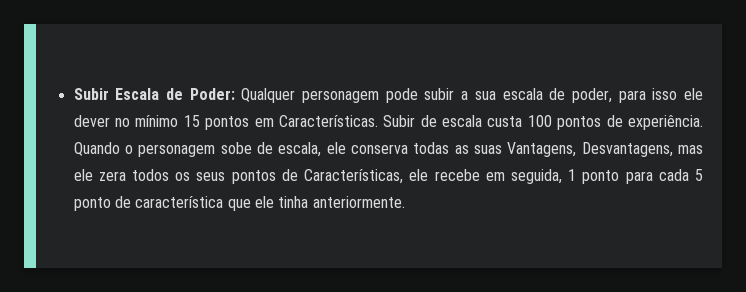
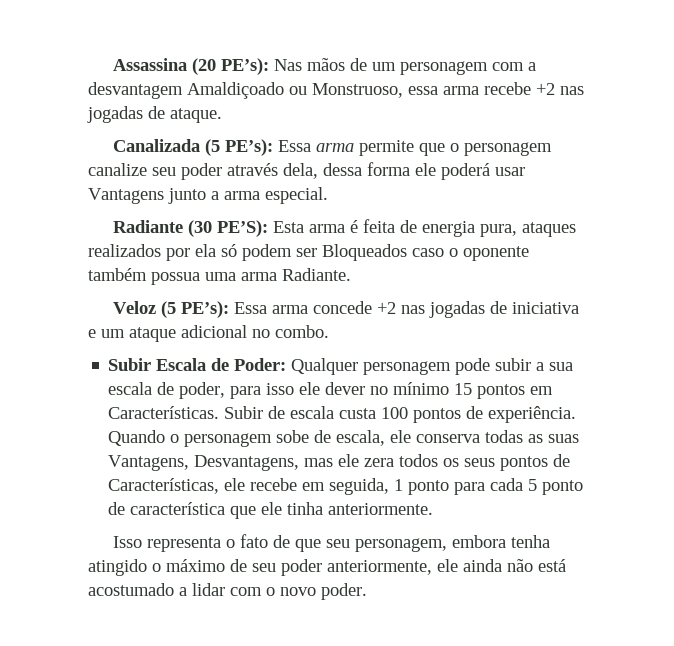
(73, 94) none -> [113,58,537,75] [88,82,584,99] [87,106,222,123] [113,139,553,156] [88,162,525,180] [88,187,328,204] [113,219,577,237] [88,244,529,261] [88,268,351,285] [113,301,580,318] [88,325,329,342] Assassina (20 PE’s): Nas mãos de um personagem com a desvantagem Amaldiçoado ou Monstruoso, essa arma recebe +2 nas jogadas de ataque. // Canalizada (5 PE’s): Essa arma permite que o personagem canalize seu poder através dela, dessa forma ele poderá usar Vantagens junto a arma especial. // Radiante (30 PE’S): Esta arma é feita de energia pura, ataques realizados por ela só podem ser Bloqueados caso o oponente também possua uma arma Radiante. // Veloz (5 PE’s): Essa arma concede +2 nas jogadas de iniciativa e um ataque adicional no combo. //
(405, 202) none -> [113,534,551,552] [88,559,566,576] [88,583,367,600] // Isso representa o fato de que seu personagem, embora tenha atingido o máximo de seu poder anteriormente, ele ainda não está acostumado a lidar com o novo poder.

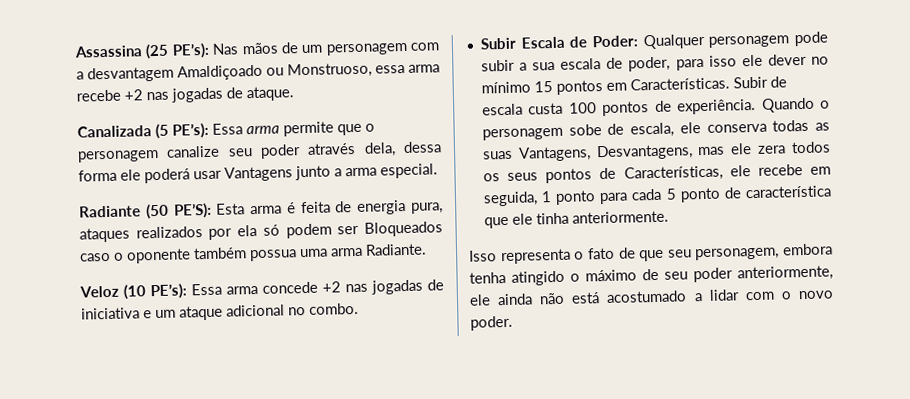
[192,58,217,75] (20 -> [145,43,170,60] (25
[188,220,213,237] (30 -> [145,203,169,220] (50
[161,301,177,318] (5 -> [123,284,146,300] (10

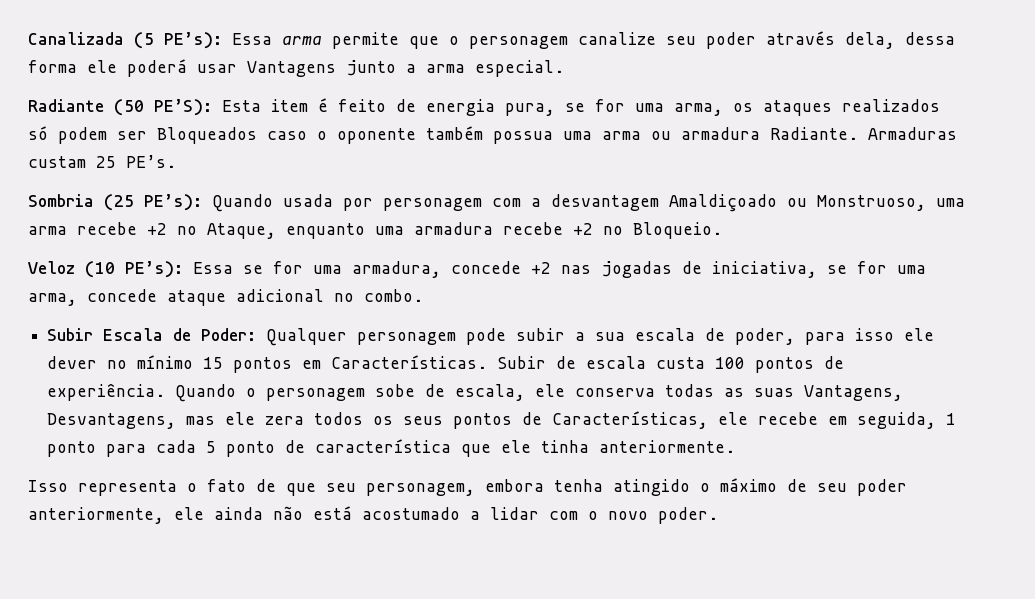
[74,42,440,60] [76,62,440,83] [76,86,294,103] Assassina (25 PE’s): Nas mãos de um personagem com a desvantagem Amaldiçoado ou Monstruoso, essa arma recebe +2 nas jogadas de ataque. // -> (28, 38) none
[250,199,443,215] [79,224,258,243] arma é feita de energia pura, ataques realizados por ela -> [271,98,940,116] item é feito de energia pura, se for uma arma, os ataques realizados
(363, 252) none -> [651,127,760,140] ou armadura
(427, 249) none -> [868,127,957,140] [28,155,176,168] [28,194,965,212] [28,222,722,239] Armaduras custam 25 PE’s. // Sombria (25 PE’s): Quando usada por personagem com a desvantagem Amaldiçoado ou Monstruoso, uma arma recebe +2 no Ataque, enquanto uma armadura recebe +2 no Bloqueio.
[226,285,258,295] arma -> [243,261,441,278] se for uma armadura,
[81,307,176,320] iniciativa e um -> [712,261,926,278] [28,289,157,306] iniciativa, se for uma arma, concede

